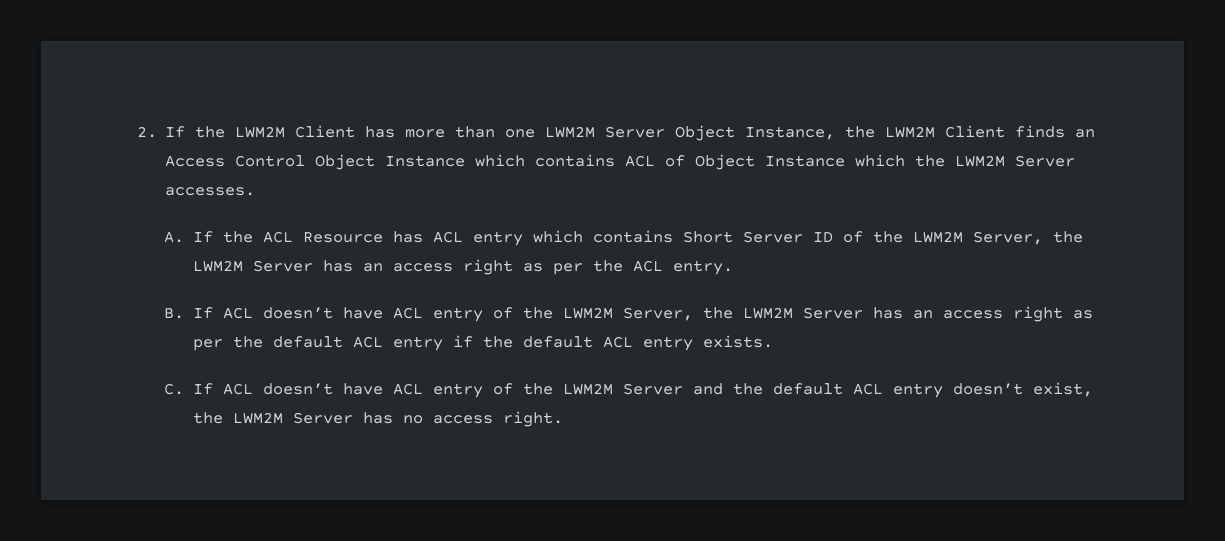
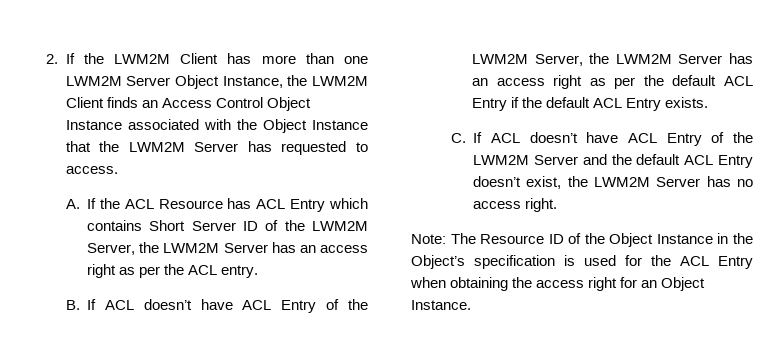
[475,154,1076,170] [165,187,256,196] which contains ACL of Object Instance which the LWM2M Server accesses. -> [127,119,369,133] [65,141,368,155] [65,166,118,174] associated with the Object Instance that the LWM2M Server has requested to access.
[472,231,523,246] entry -> [290,199,326,212] Entry
[432,307,483,322] entry -> [281,300,317,313] Entry
[392,336,443,351] entry -> [472,98,508,111] Entry
[642,336,693,351] entry -> [626,98,662,111] Entry
[432,383,483,398] entry -> [666,133,702,146] Entry
[892,383,943,398] entry -> [718,155,753,168] Entry
(563, 419) none -> [411,233,753,247] [411,255,753,269] [410,277,706,291] [411,300,471,310] // Note: The Resource ID of the Object Instance in the Object’s specification is used for the ACL Entry when obtaining the access right for an Object Instance.

